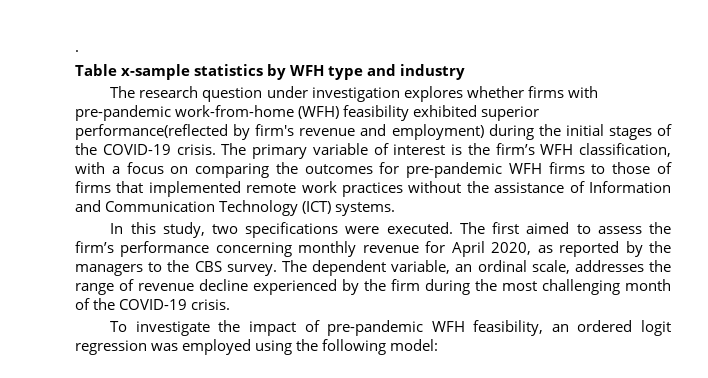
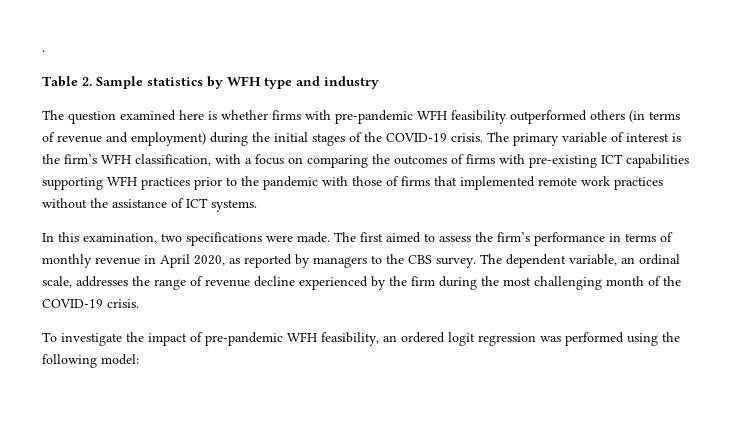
[121,64,191,80] x-sample -> [82,76,143,89] 2. Sample
[139,86,598,102] [75,105,540,121] [75,124,295,140] research question under investigation explores whether firms with pre-pandemic work-from-home (WFH) feasibility exhibited superior performance(reflected by firm's -> [68,110,680,124] [42,132,55,142] question examined here is whether firms with pre-pandemic WFH feasibility outperformed others (in terms of
[379,162,606,178] for pre-pandemic WFH firms to -> [451,154,689,168] [42,176,348,190] of firms with pre-existing ICT capabilities supporting WFH practices prior to the pandemic with
[588,181,671,193] [75,200,332,216] Information and Communication Technology (ICT) -> [186,198,208,208] ICT
[162,222,205,238] study, -> [83,233,157,244] examination,
[386,222,453,234] executed. -> [297,232,330,243] made.
[215,242,292,257] concerning -> [609,232,673,242] in terms of
[425,241,446,253] for -> [144,255,156,264] in
[649,241,671,253] the -> (310, 261) none
[182,339,252,355] employed -> [565,332,624,346] performed

